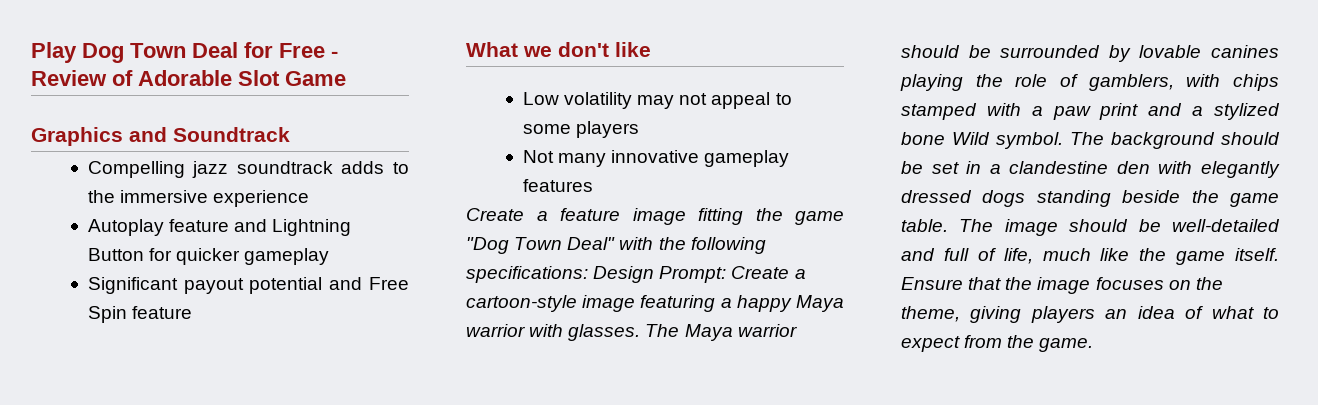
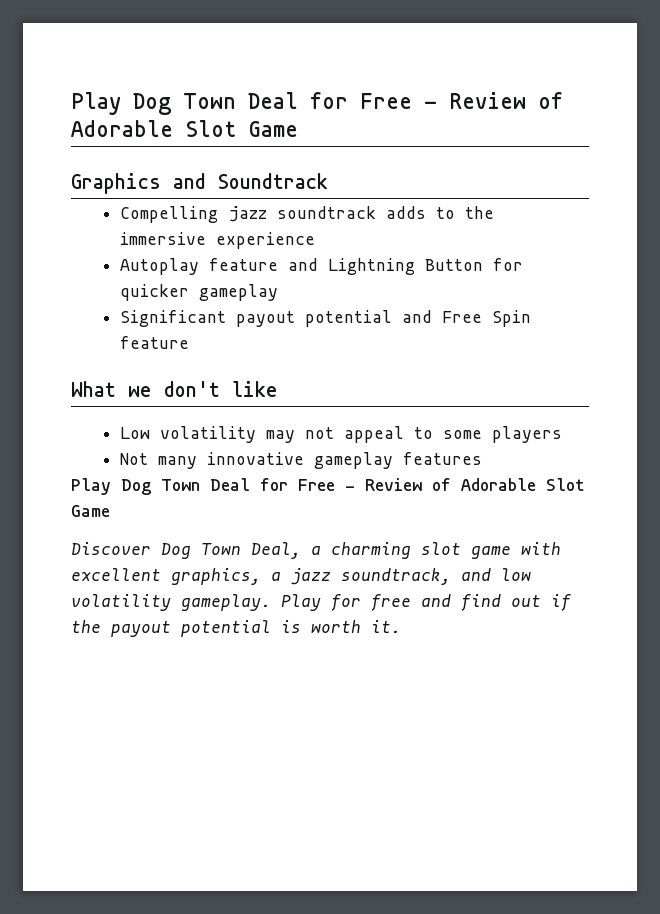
[466,208,844,225] [466,237,766,254] [466,266,806,283] [466,295,844,312] [466,324,797,341] [901,45,1279,62] [900,74,1279,91] [901,103,1280,120] [901,132,1280,149] [901,161,1280,178] [901,190,1279,207] [901,219,1280,236] [901,248,1279,265] [901,277,1223,294] [901,306,1279,323] [901,335,1094,352] Create a feature image fitting the game "Dog Town Deal" with the following specifications: Design Prompt: Create a cartoon-style image featuring a happy Maya warrior with glasses. The Maya warrior should be surrounded by lovable canines playing the role of gamblers, with chips stamped with a paw print and a stylized bone Wild symbol. The background should be set in a clandestine den with elegantly dressed dogs standing beside the game table. The image should be well-detailed and full of life, much like the game itself. Ensure that the image focuses on the theme, giving players an idea of what to expect from the game. -> [71,478,585,495] [71,505,110,517] [71,542,561,559] [71,568,531,585] [71,594,571,611] [71,620,401,637] Play Dog Town Deal for Free - Review of Adorable Slot Game // Discover Dog Town Deal, a charming slot game with excellent graphics, a jazz soundtrack, and low volatility gameplay. Play for free and find out if the payout potential is worth it.

